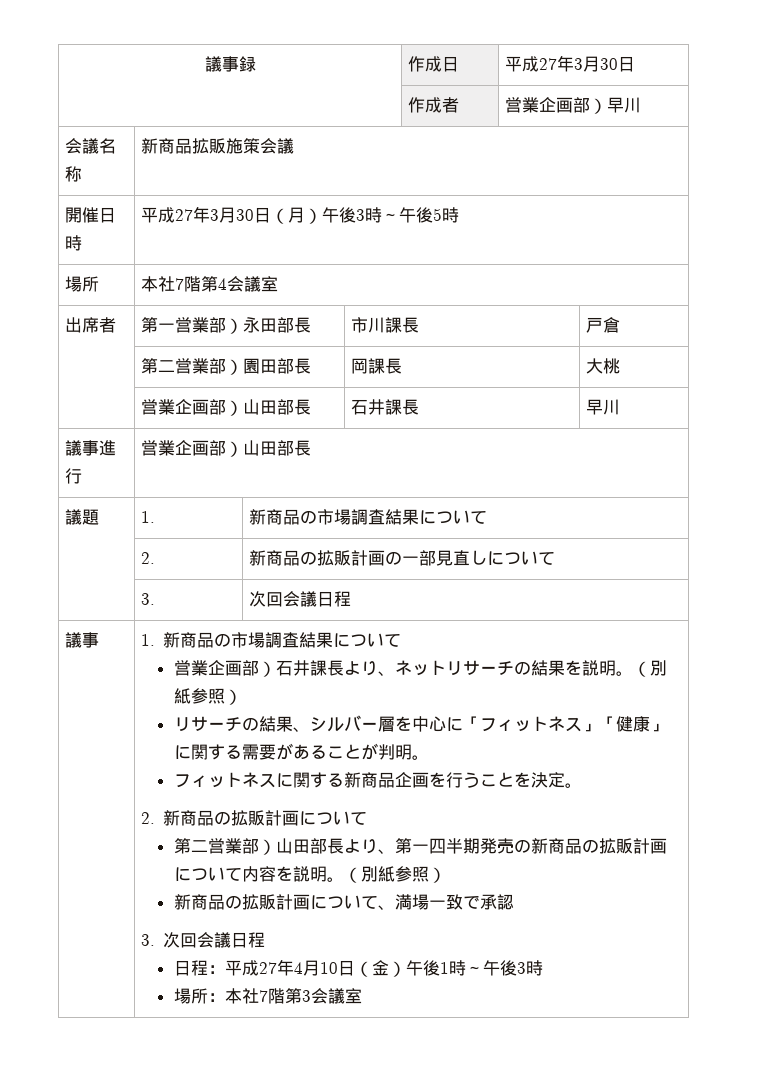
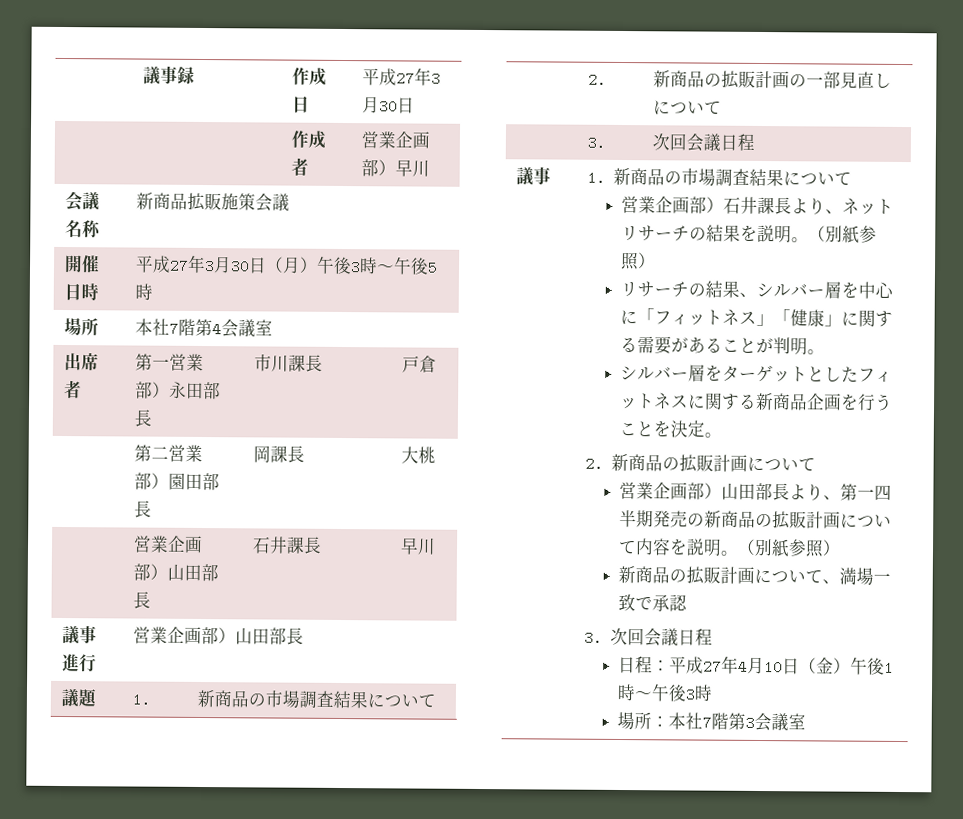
(429, 757) none -> [619,364,859,383] シルバー層をターゲットとした
[173,838,242,854] 第二営業 -> [618,481,688,500] 営業企画

